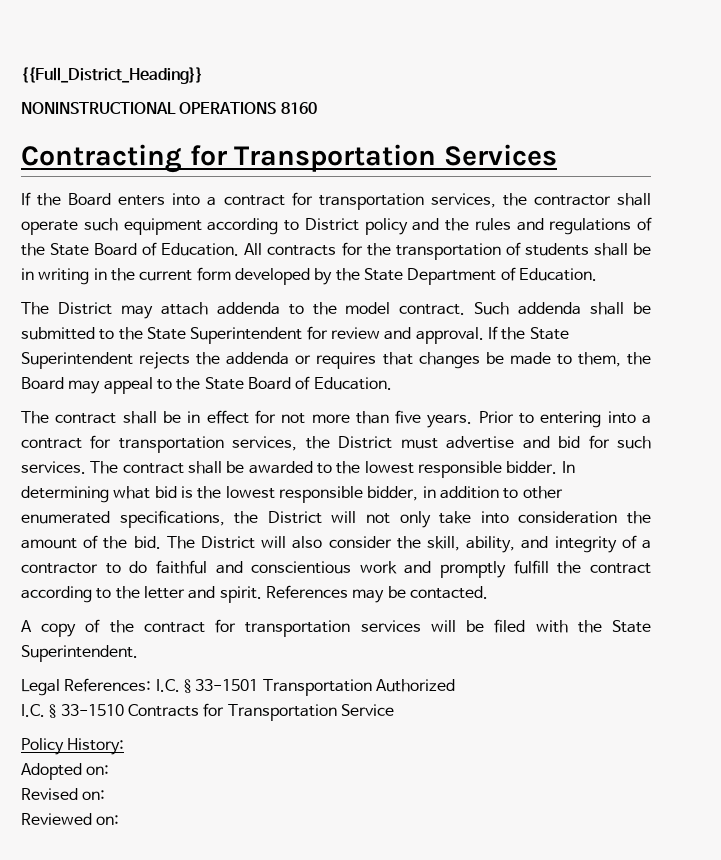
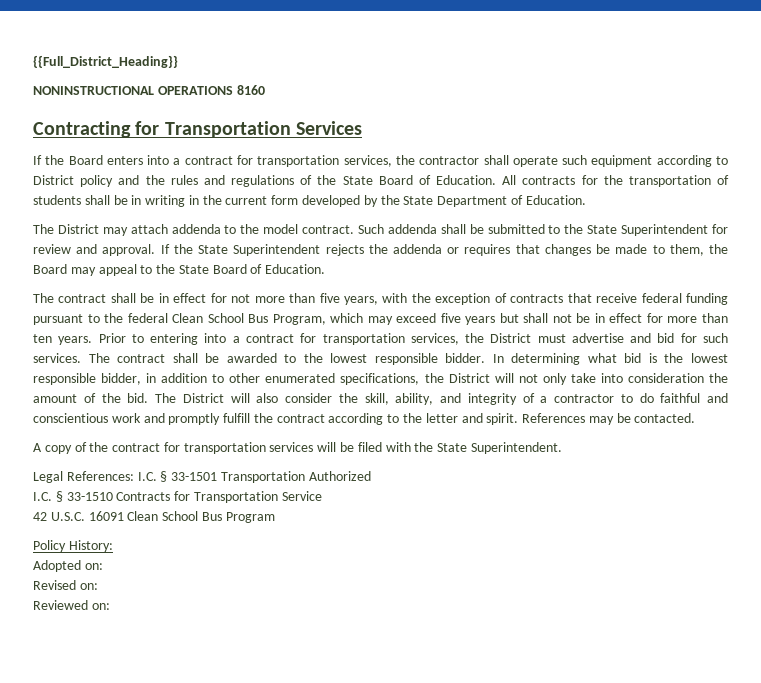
(422, 417) none -> [343,293,728,305] [33,313,728,325] [33,334,52,343] years, with the exception of contracts that receive federal funding pursuant to the federal Clean School Bus Program, which may exceed five years but shall not be in effect for more than ten
(394, 710) none -> [33,511,275,523] // 42 U.S.C. 16091 Clean School Bus Program

